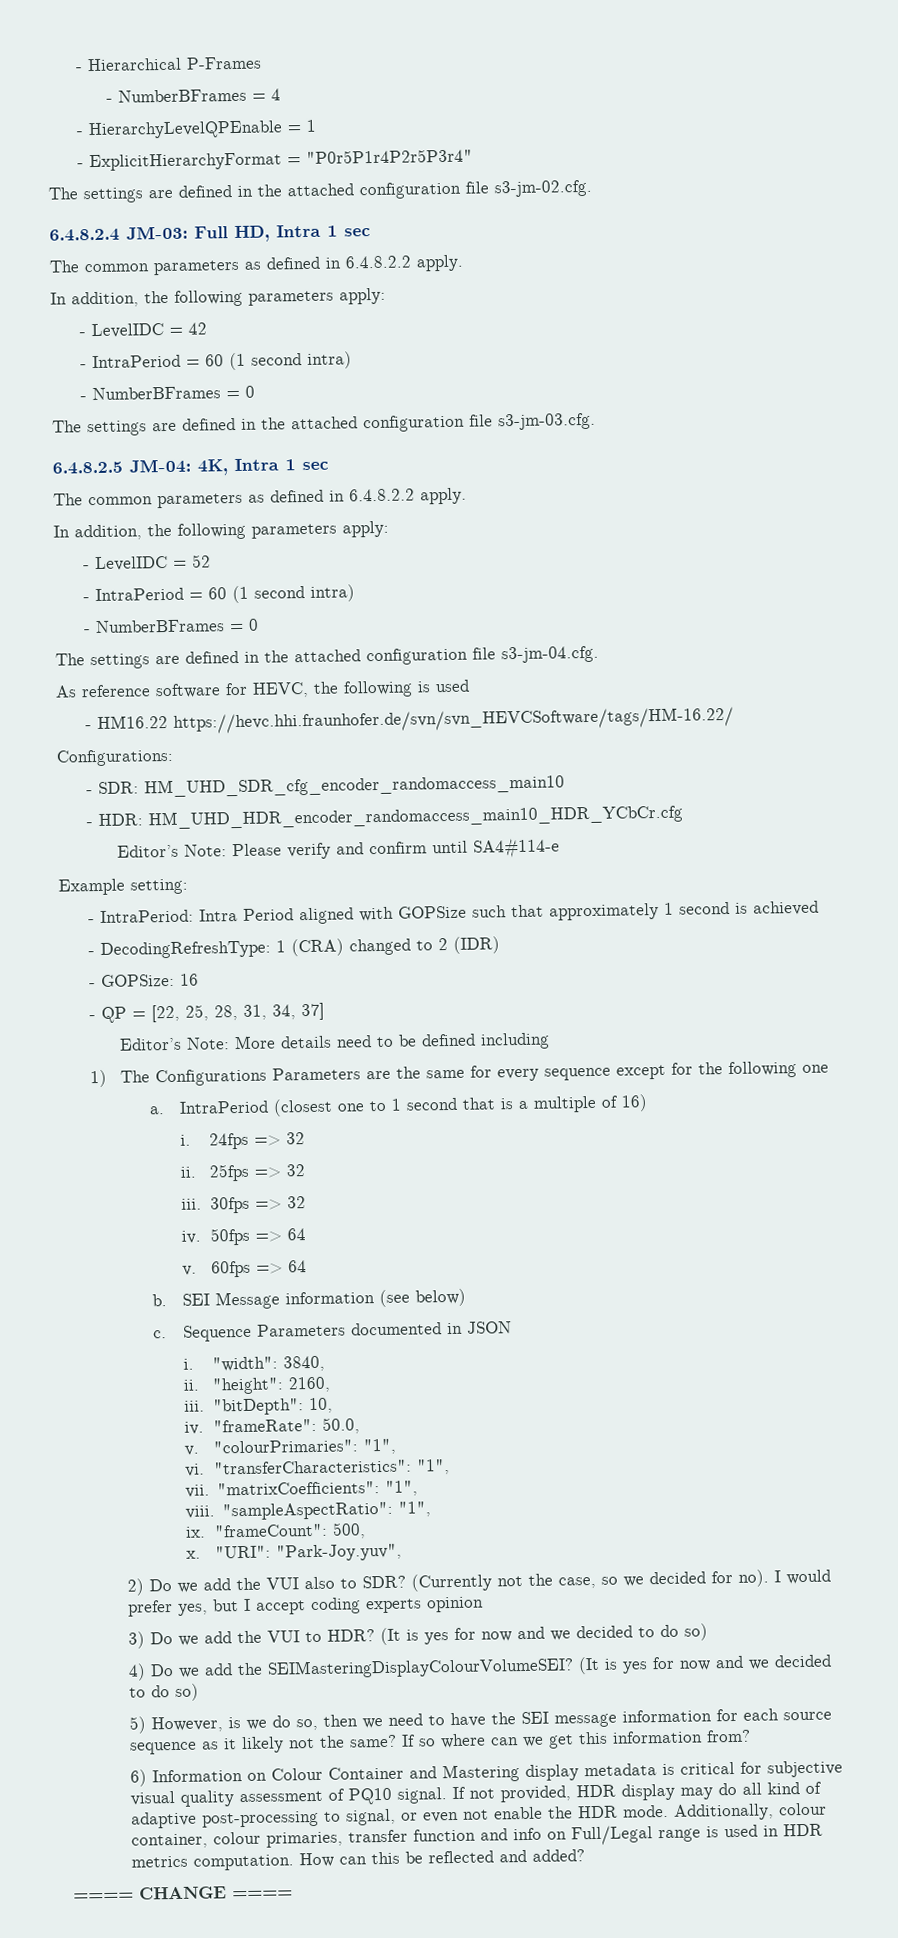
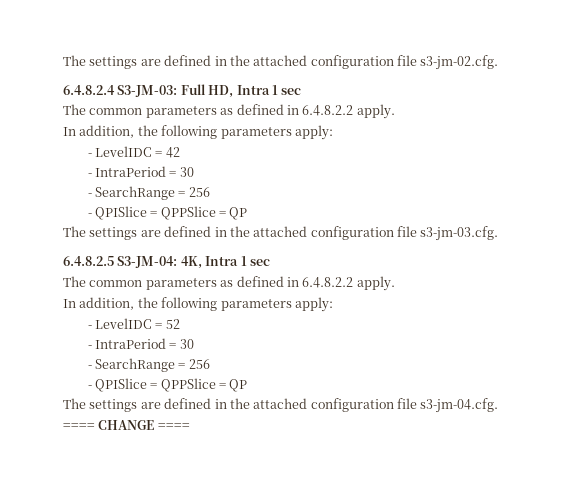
[76,56,263,72] [105,88,281,103] [76,119,318,140] [77,148,474,172] - Hierarchical P-Frames // - NumberBFrames = 4 // - HierarchyLevelQPEnable = 1 // - ExplicitHierarchyFormat = "P0r5P1r4P2r5P3r4" // -> (63, 60) none
[126,225,188,240] JM-03: -> [117,85,178,97] S3-JM-03:
[205,351,353,371] [80,385,256,401] 60 (1 second intra) // - NumberBFrames = 0 -> [179,167,194,177] [87,186,210,200] [87,206,248,220] 30 // - SearchRange = 256 // - QPISlice = QPPSlice = QP
[129,458,191,474] JM-04: -> [117,256,178,268] S3-JM-04:
[208,584,356,604] [84,618,260,634] 60 (1 second intra) // - NumberBFrames = 0 -> [179,339,194,349] [87,358,210,372] [87,378,248,392] 30 // - SearchRange = 256 // - QPISlice = QPPSlice = QP
[55,679,470,699] [85,706,735,734] [56,748,174,767] [86,774,566,798] [86,804,684,830] [116,837,560,860] [58,878,188,896] [88,900,820,925] [88,936,501,959] [89,973,200,988] [89,1002,326,1023] [118,1032,550,1051] [90,1061,829,1088] [149,1094,648,1117] [179,1132,306,1150] [179,1163,306,1182] [180,1196,307,1214] [180,1227,307,1246] [181,1260,308,1278] [152,1288,466,1310] [153,1321,512,1342] [182,1355,326,1372] [182,1376,332,1395] [183,1397,334,1416] [183,1417,361,1435] [183,1438,397,1456] [184,1459,451,1477] [184,1480,419,1498] [184,1501,432,1521] [184,1522,367,1539] [185,1543,403,1562] [126,1569,831,1596] [127,1596,484,1617] [127,1623,708,1649] [127,1654,832,1681] [128,1683,199,1702] [128,1708,832,1734] [129,1729,751,1755] [129,1760,843,1787] [129,1781,822,1807] [130,1802,827,1829] [130,1823,823,1849] [130,1849,585,1871] // As reference software for HEVC, the following is used // - HM16.22 https://hevc.hhi.fraunhofer.de/svn/svn_HEVCSoftware/tags/HM-16.22/ // Configurations: // - SDR: HM_UHD_SDR_cfg_encoder_randomaccess_main10 // - HDR: HM_UHD_HDR_encoder_randomaccess_main10_HDR_YCbCr.cfg // Editor’s Note: Please verify and confirm until SA4#114-e // Example setting: // - IntraPeriod: Intra Period aligned with GOPSize such that approximately 1 second is achieved // - DecodingRefreshType: 1 (CRA) changed to 2 (IDR) // - GOPSize: 16 // - QP = [22, 25, 28, 31, 34, 37] // Editor’s Note: More details need to be defined including // 1) The Configurations Parameters are the same for every sequence except for the following one // a. IntraPeriod (closest one to 1 second that is a multiple of 16) // i. 24fps => 32 // ii. 25fps => 32 // iii. 30fps => 32 // iv. 50fps => 64 // v. 60fps => 64 // b. SEI Message information (see below) // c. Sequence Parameters documented in JSON // i. "width": 3840, // ii. "height": 2160, // iii. "bitDepth": 10, // iv. "frameRate": 50.0, // v. "colourPrimaries": "1", // vi. "transferCharacteristics": "1", // vii. "matrixCoefficients": "1", // viii. "sampleAspectRatio": "1", // ix. "frameCount": 500, // x. "URI": "Park-Joy.yuv", // 2) Do we add the VUI also to SDR? (Currently not the case, so we decided for no). I would prefer yes, but I accept coding experts opinion // 3) Do we add the VUI to HDR? (It is yes for now and we decided to do so) // 4) Do we add the SEIMasteringDisplayColourVolumeSEI? (It is yes for now and we decided to do so) // 5) However, is we do so, then we need to have the SEI message information for each source sequence as it likely not the same? If so where can we get this information from? // 6) Information on Colour Container and Mastering display metadata is critical for subjective visual quality assessment of PQ10 signal. If not provided, HDR display may do all kind of adaptive post-processing to signal, or even not enable the HDR mode. Additionally, colour container, colour primaries, transfer function and info on Full/Legal range is used in HDR metrics computation. How can this be reflected and added? -> (499, 405) none

